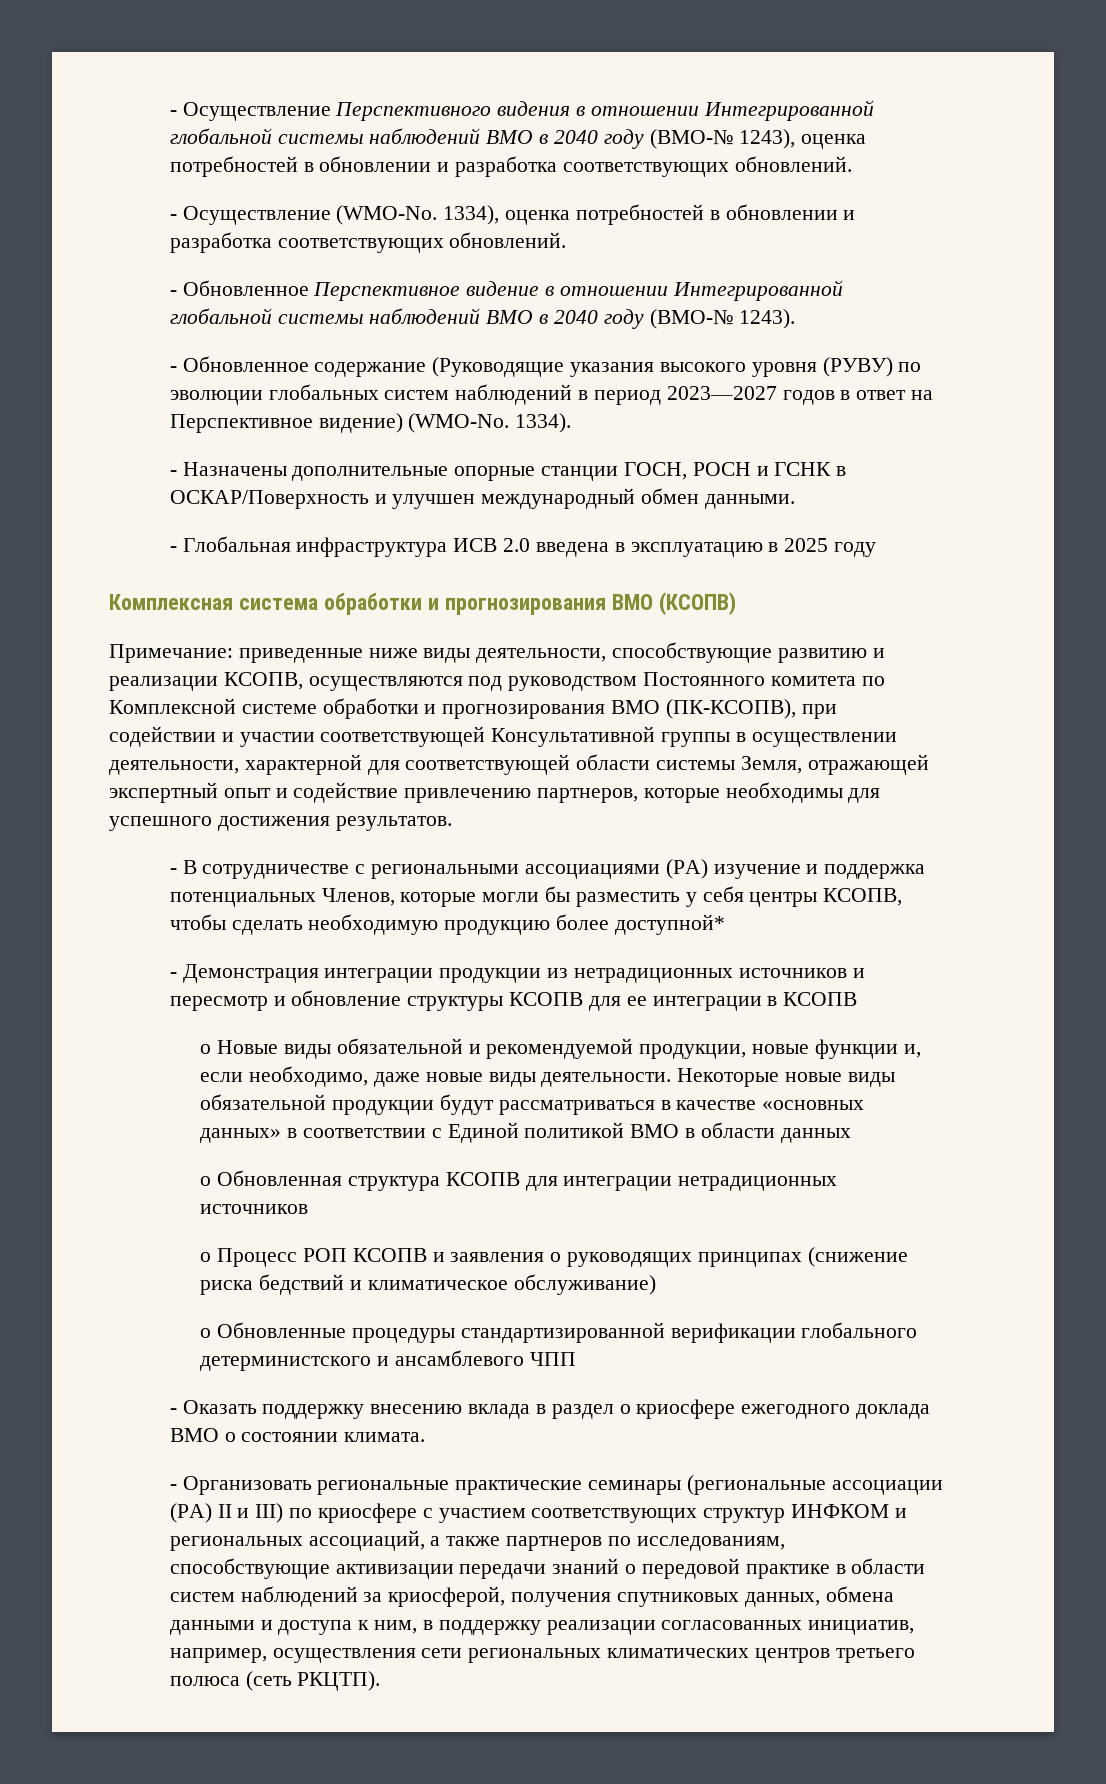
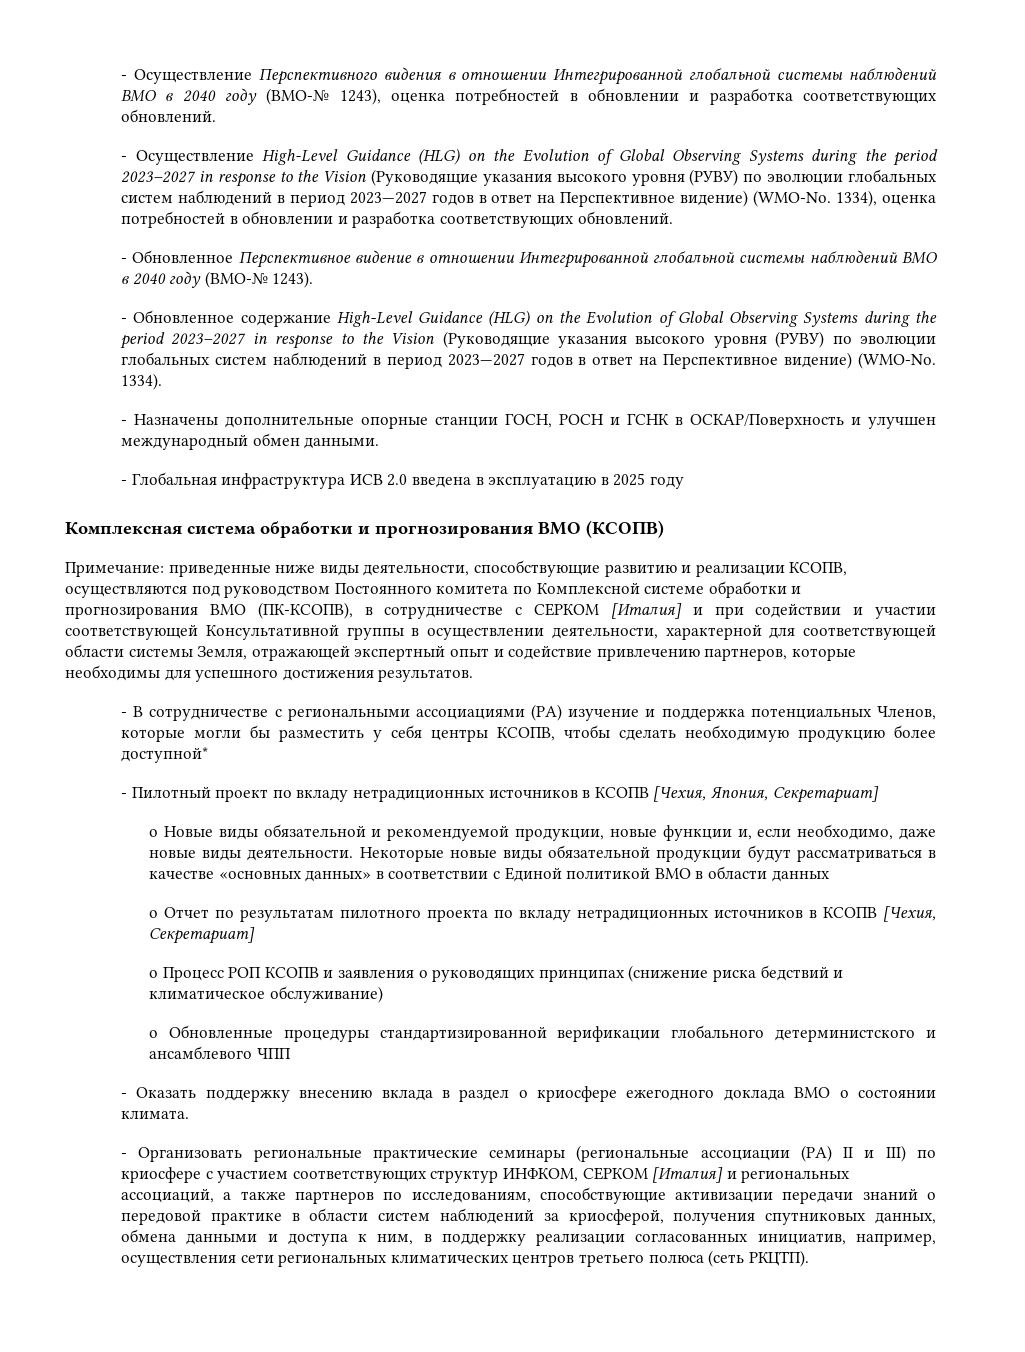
(331, 215) none -> [262,148,938,166] [121,169,937,187] [121,190,749,207] High-Level Guidance (HLG) on the Evolution of Global Observing Systems during the period 2023–2027 in response to the Vision (Руководящие указания высокого уровня (РУВУ) по эволюции глобальных систем наблюдений в период 2023—2027 годов в ответ на Перспективное видение)
(427, 369) none -> [336,310,937,327] [120,332,435,349] High-Level Guidance (HLG) on the Evolution of Global Observing Systems during the period 2023–2027 in response to the Vision
(796, 709) none -> [364,603,703,619] в сотрудничестве с СЕРКОМ [Италия] и
[182,964,865,983] [169,990,858,1011] Демонстрация интеграции продукции из нетрадиционных источников и пересмотр и обновление структуры КСОПВ для ее интеграции в КСОПВ -> [131,786,879,803] Пилотный проект по вкладу нетрадиционных источников в КСОПВ [Чехия, Япония, Секретариат]
[217,1170,838,1191] [200,1204,309,1214] Обновленная структура КСОПВ для интеграции нетрадиционных источников -> [164,906,937,922] [149,927,256,944] Отчет по результатам пилотного проекта по вкладу нетрадиционных источников в КСОПВ [Чехия, Секретариат]
[790,1504,889,1518] ИНФКОМ -> [503,1167,724,1183] ИНФКОМ, СЕРКОМ [Италия]

